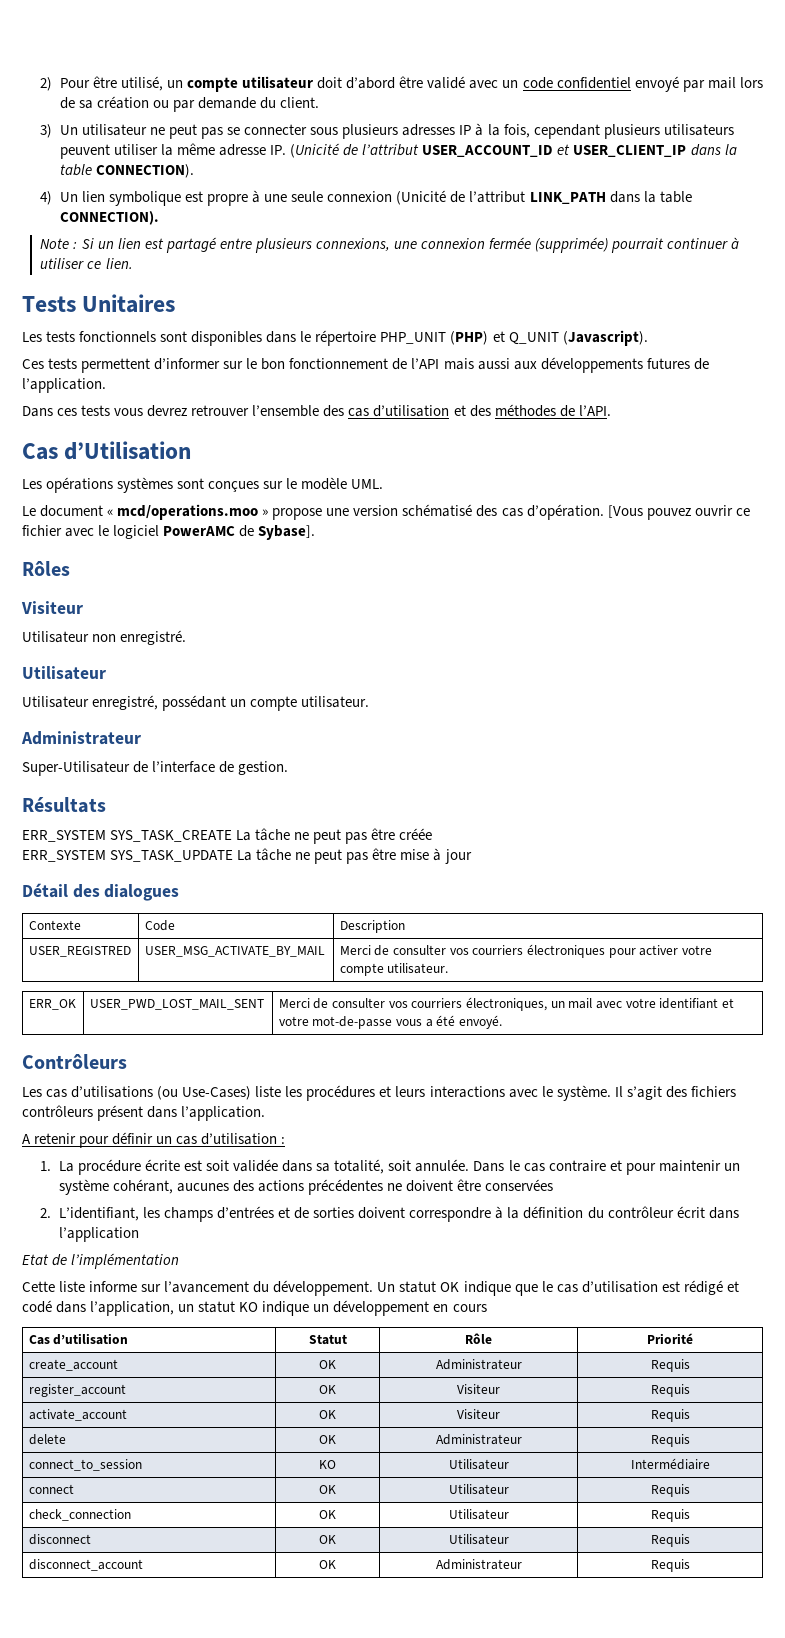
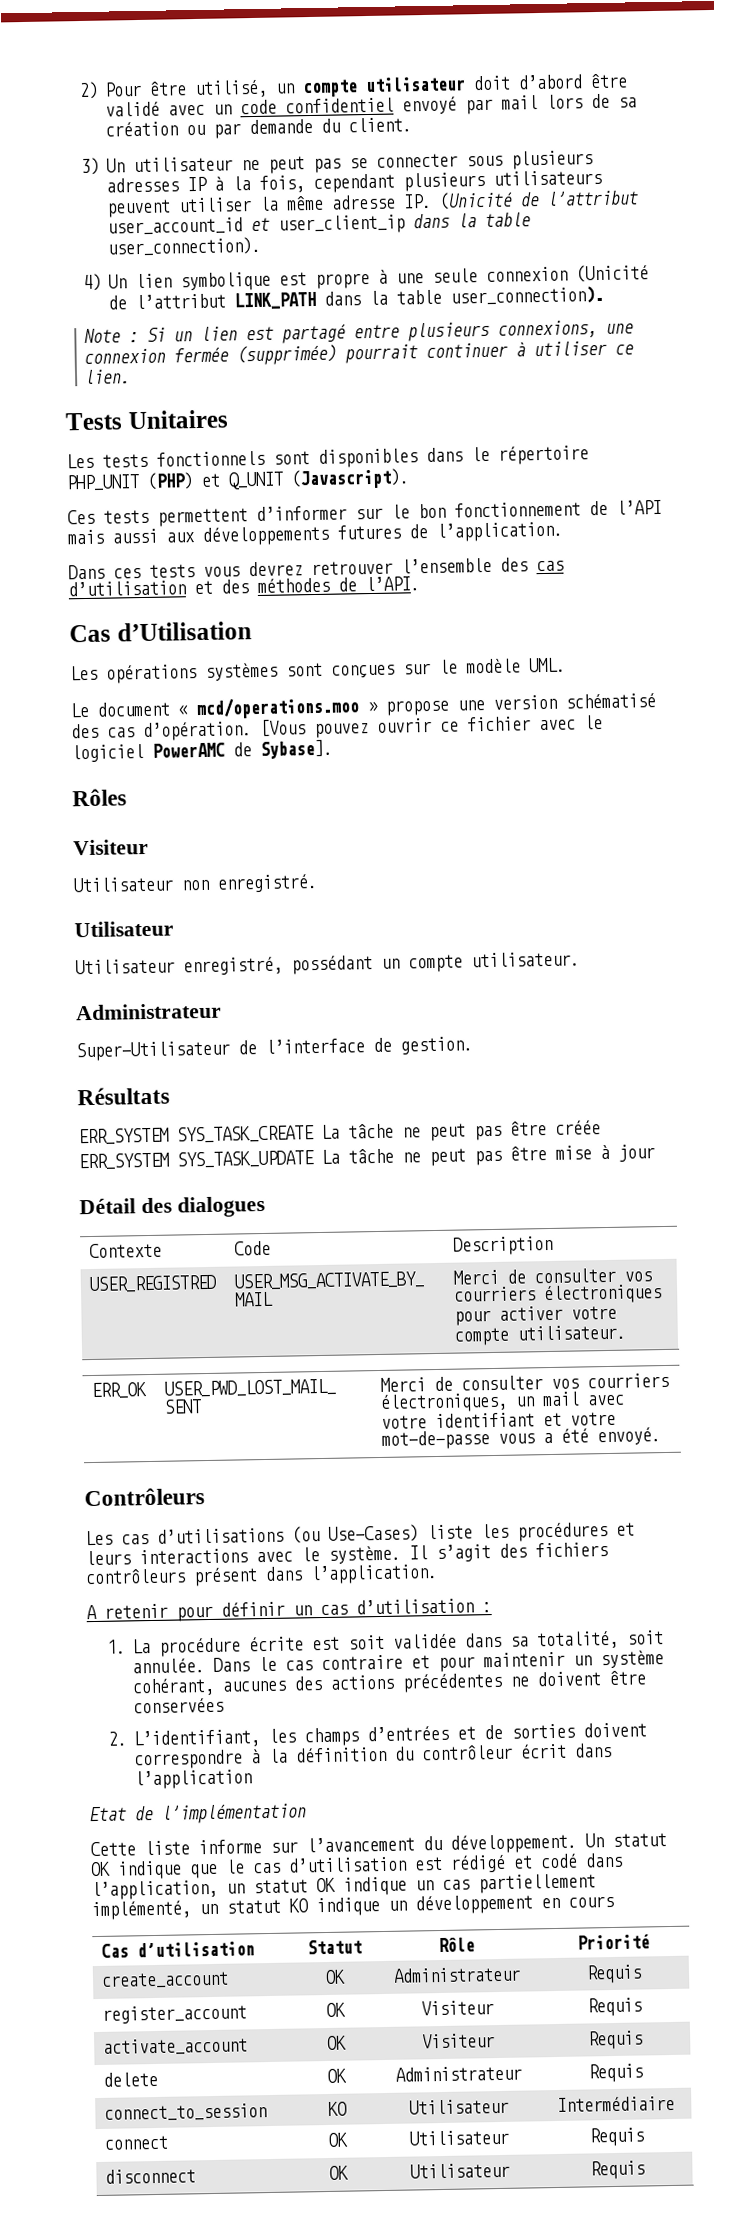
[422,144,737,157] [59,164,194,178] USER_ACCOUNT_ID et USER_CLIENT_IP dans la table CONNECTION). -> [106,212,531,236] [106,236,261,257] user_account_id et user_client_ip dans la table user_connection).
[59,211,159,225] CONNECTION). -> [449,285,604,306] user_connection).
(236, 1307) none -> [316,1873,596,1896] [91,1899,281,1921] OK indique un cas partiellement implémenté, un statut
[28,1509,131,1521] [319,1510,336,1519] [448,1509,509,1520] [650,1509,690,1522] // check_connection | OK | Utilisateur | Requis -> (645, 2137) none
[28,1559,143,1571] [319,1560,336,1569] [435,1559,522,1570] [650,1559,690,1572] // disconnect_account | OK | Administrateur | Requis -> (645, 2170) none

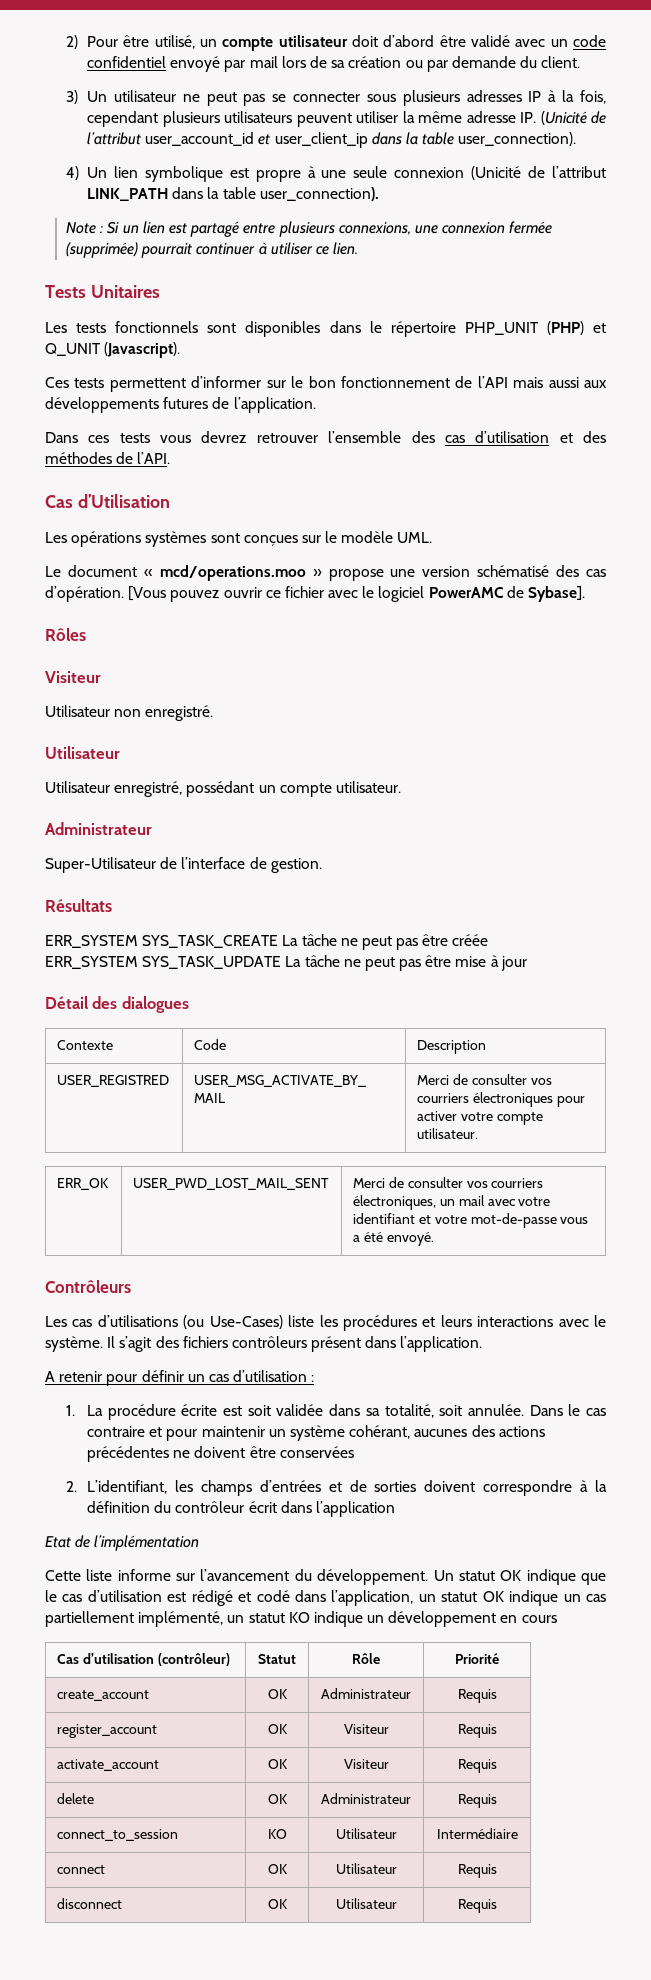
(256, 1949) none -> [157,1653,230,1666] (contrôleur)

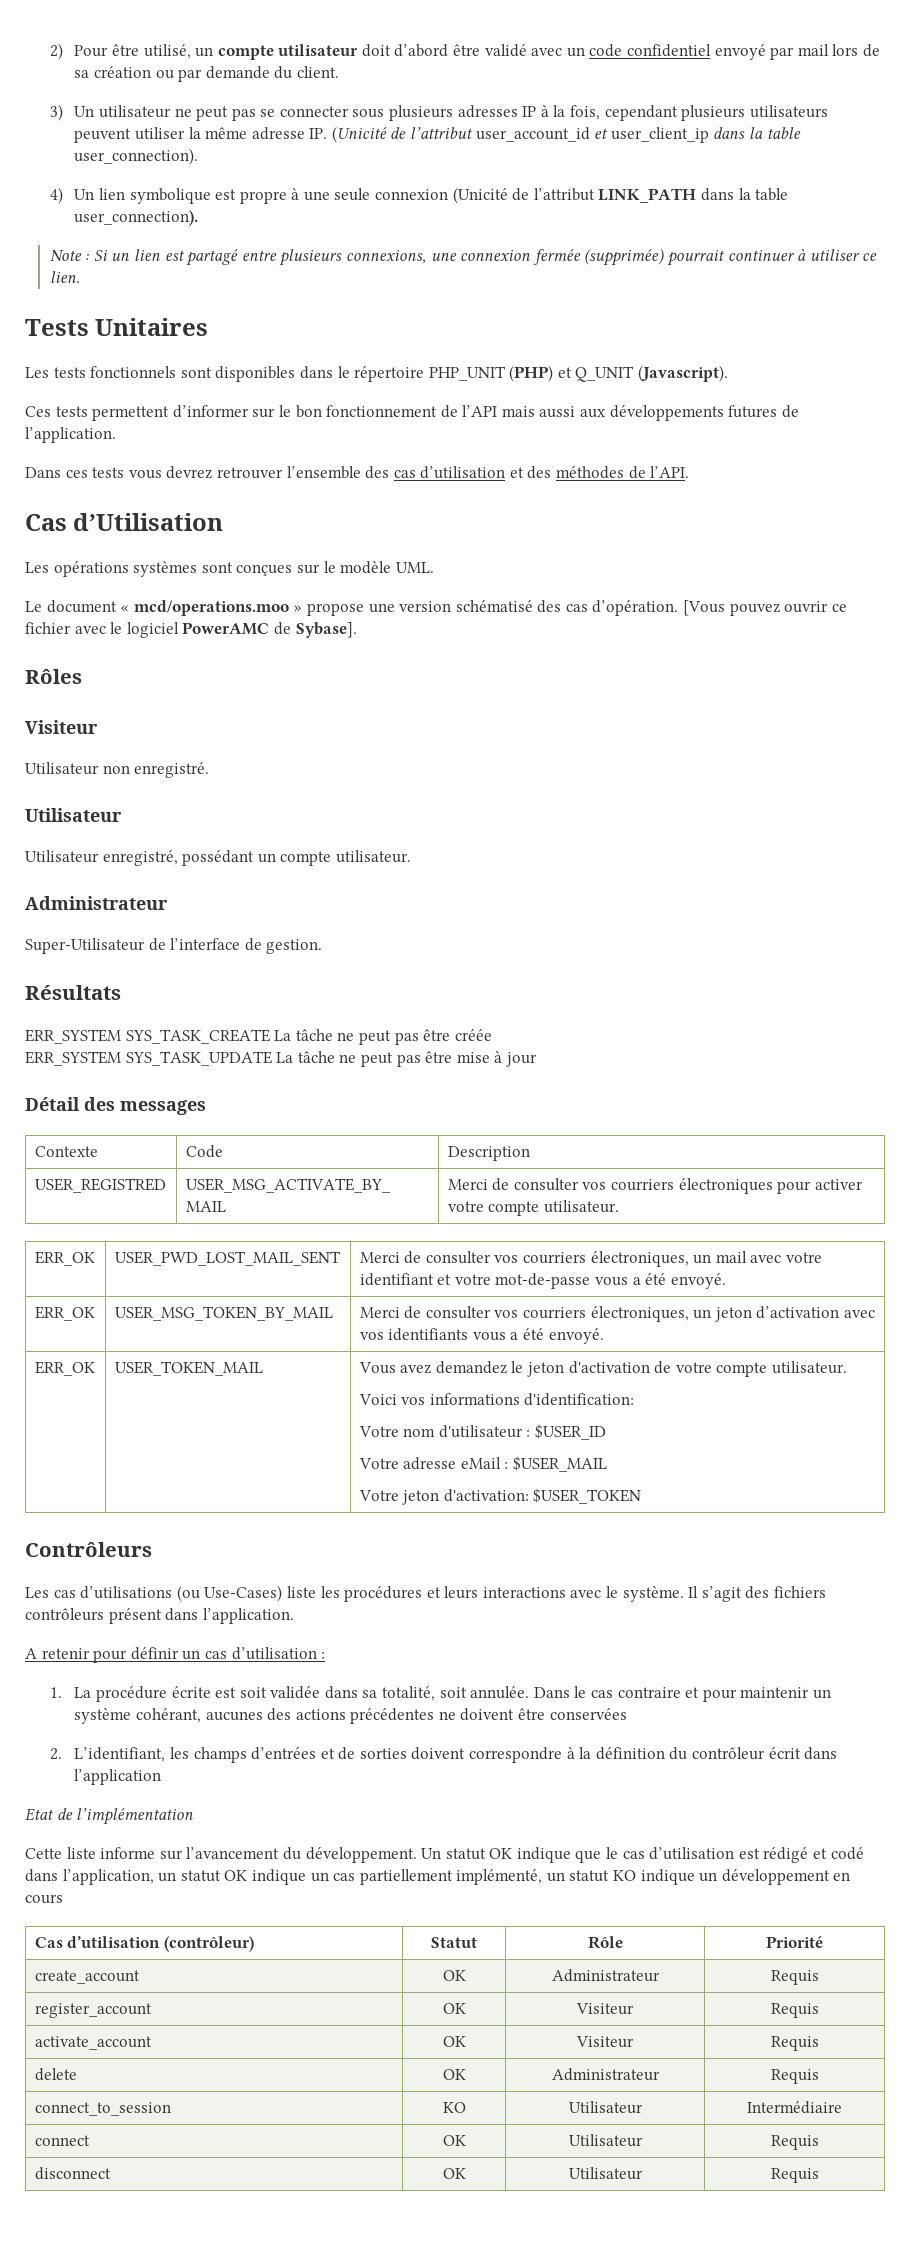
[121,996,189,1013] dialogues -> [120,1100,206,1115] messages
(434, 1239) none -> [34,1306,95,1321] [114,1306,333,1321] [359,1306,875,1322] [359,1328,604,1344] [34,1361,95,1376] [114,1361,263,1376] [358,1361,847,1377] [358,1393,635,1406] [358,1424,606,1440] [358,1456,607,1472] [358,1488,642,1505] // ERR_OK | USER_MSG_TOKEN_BY_MAIL | Merci de consulter vos courriers électroniques, un jeton d’activation avec vos identifiants vous a été envoyé. // ERR_OK | USER_TOKEN_MAIL | Vous avez demandez le jeton d'activation de votre compte utilisateur. // Voici vos informations d'identification: // Votre nom d'utilisateur : $USER_ID // Votre adresse eMail : $USER_MAIL // Votre jeton d'activation: $USER_TOKEN

